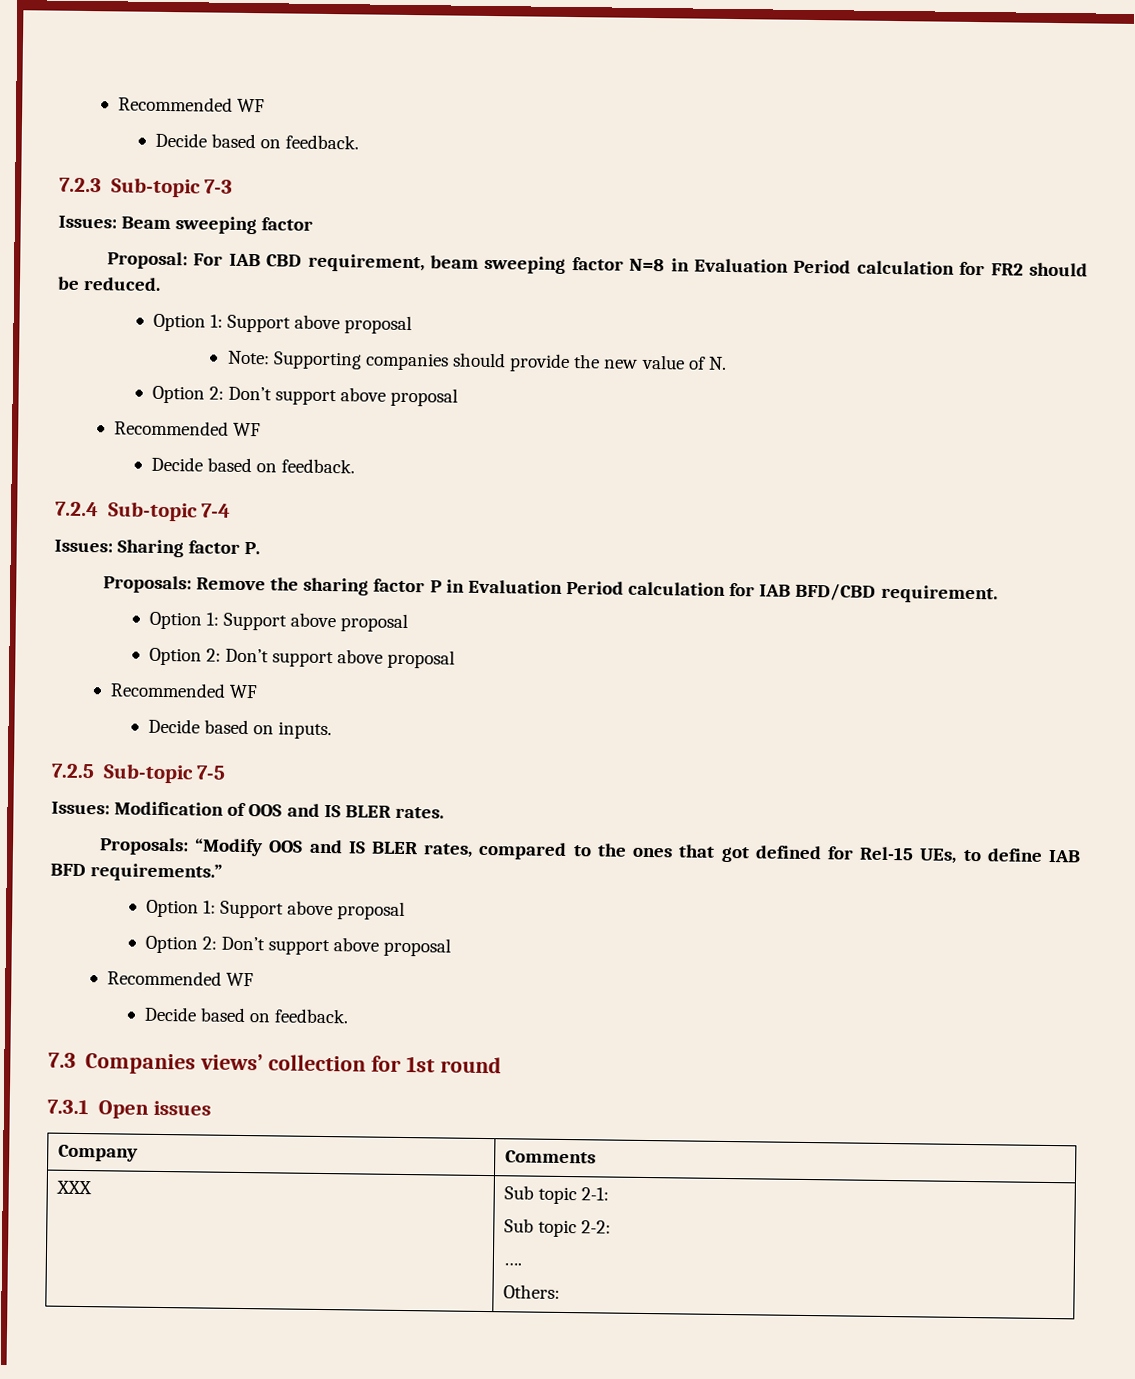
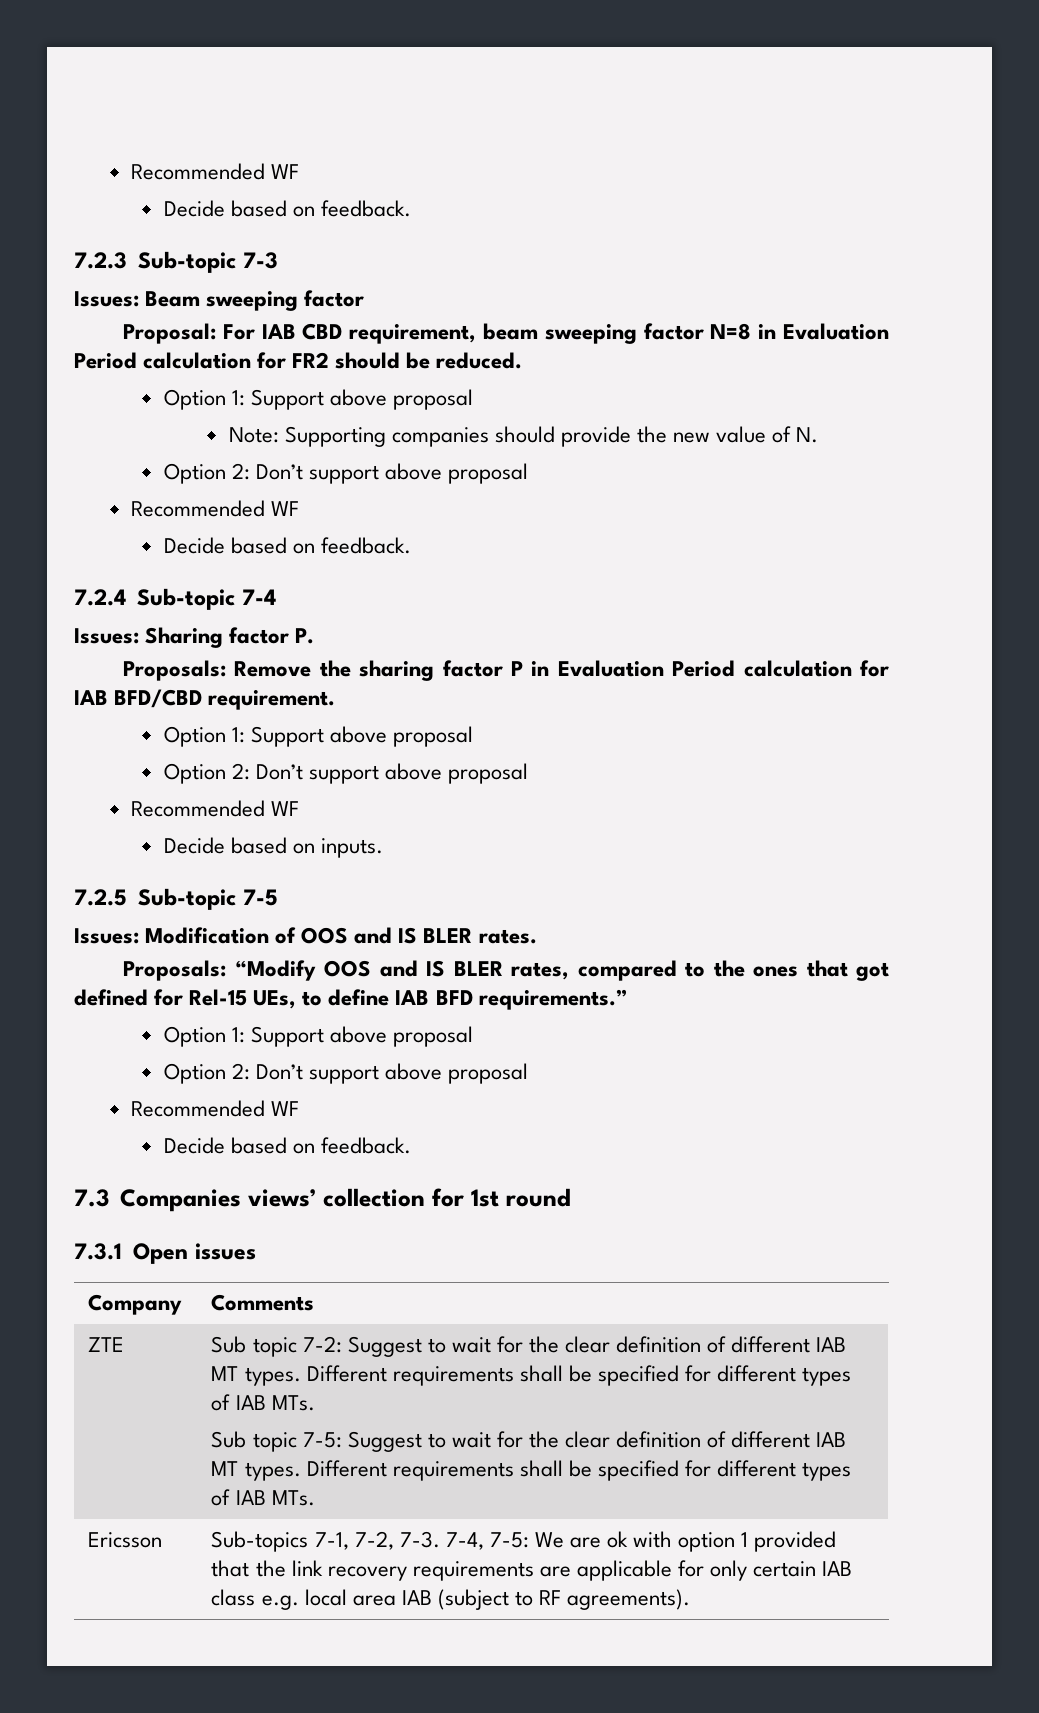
[55,1180,92,1195] [503,1185,609,1205] [503,1218,611,1238] [502,1262,522,1266] [502,1284,560,1299] XXX | Sub topic 2-1: // Sub topic 2-2: // …. // Others: -> [88,1337,125,1352] [211,1336,847,1357] [211,1365,852,1386] [211,1394,315,1411] [211,1431,847,1452] [211,1460,852,1481] [211,1489,315,1506] [88,1532,163,1548] [211,1531,837,1552] [211,1560,853,1581] [211,1589,691,1610] ZTE | Sub topic 7-2: Suggest to wait for the clear definition of different IAB MT types. Different requirements shall be specified for different types of IAB MTs. // Sub topic 7-5: Suggest to wait for the clear definition of different IAB MT types. Different requirements shall be specified for different types of IAB MTs. // Ericsson | Sub-topics 7-1, 7-2, 7-3. 7-4, 7-5: We are ok with option 1 provided that the link recovery requirements are applicable for only certain IAB class e.g. local area IAB (subject to RF agreements).

